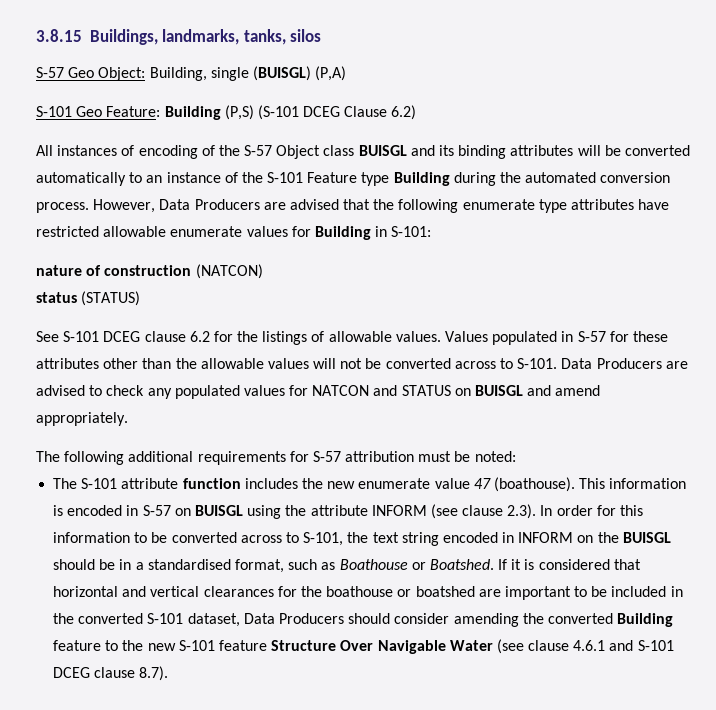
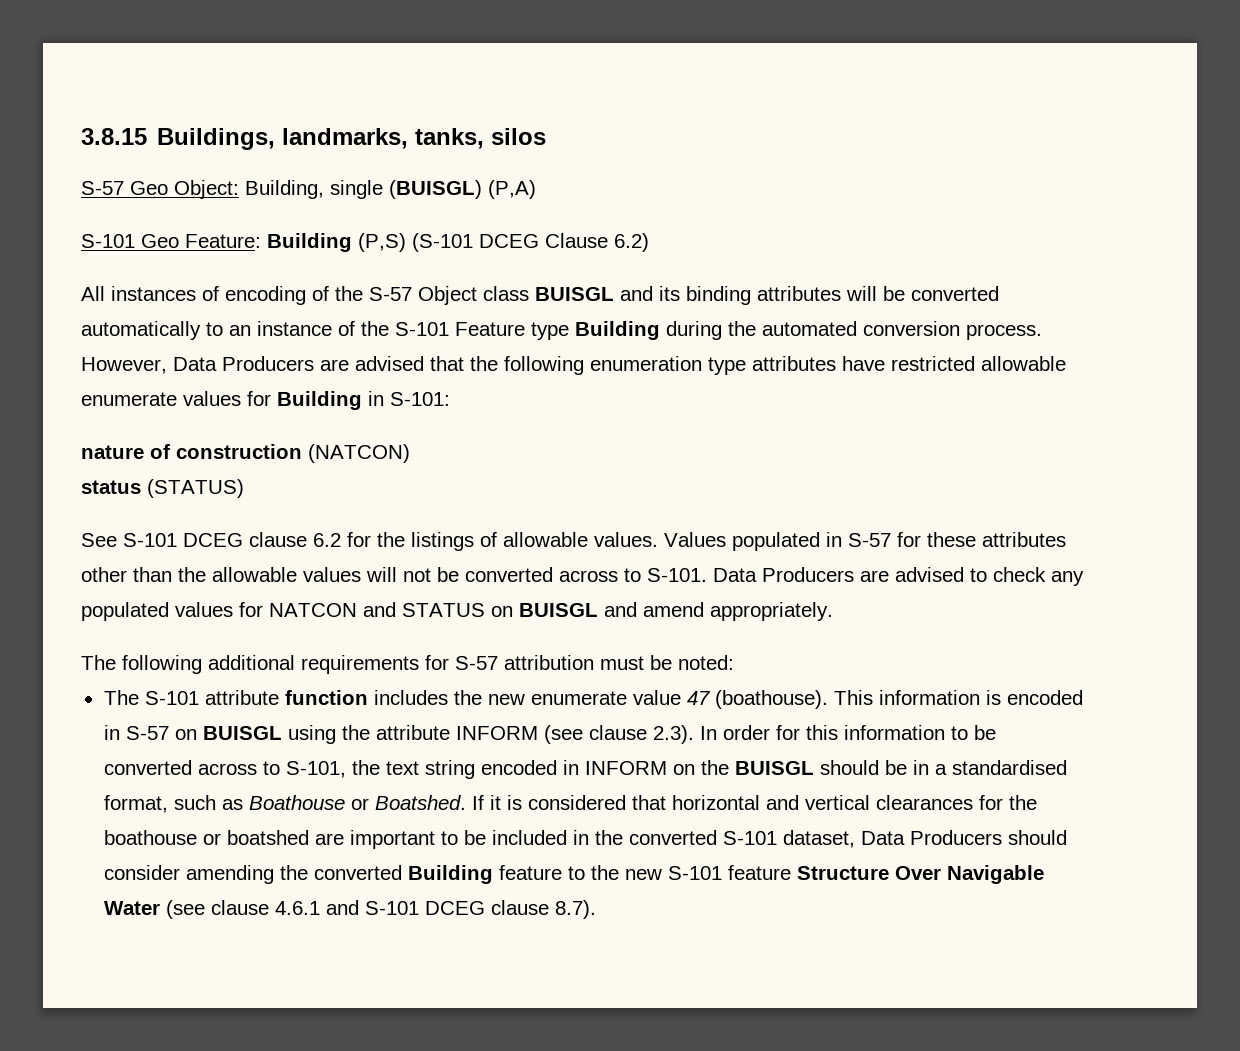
[462,199,535,210] enumerate -> [590,356,702,371] enumeration

